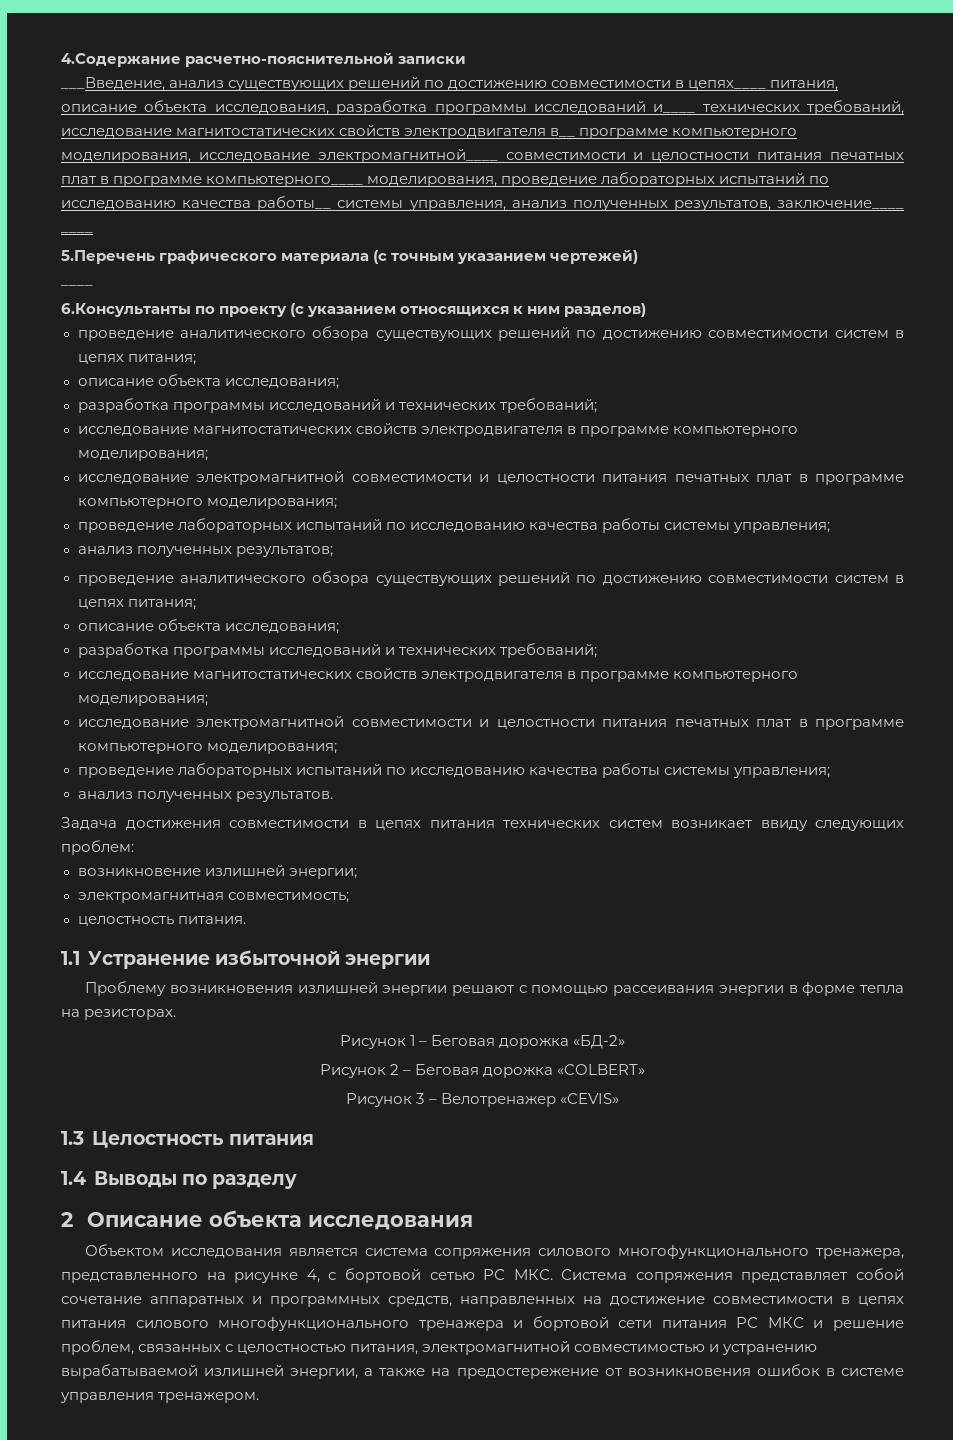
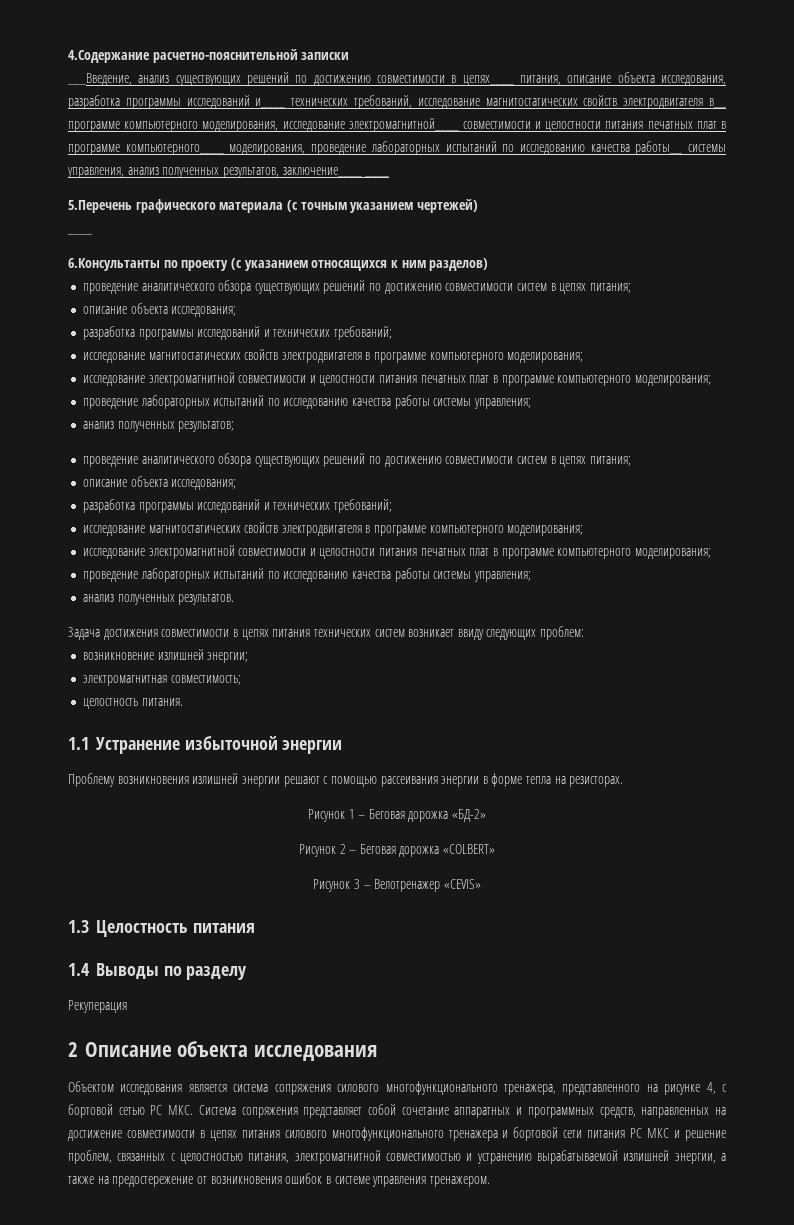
(297, 1181) none -> [68,1000,127,1013] // Рекуперация

